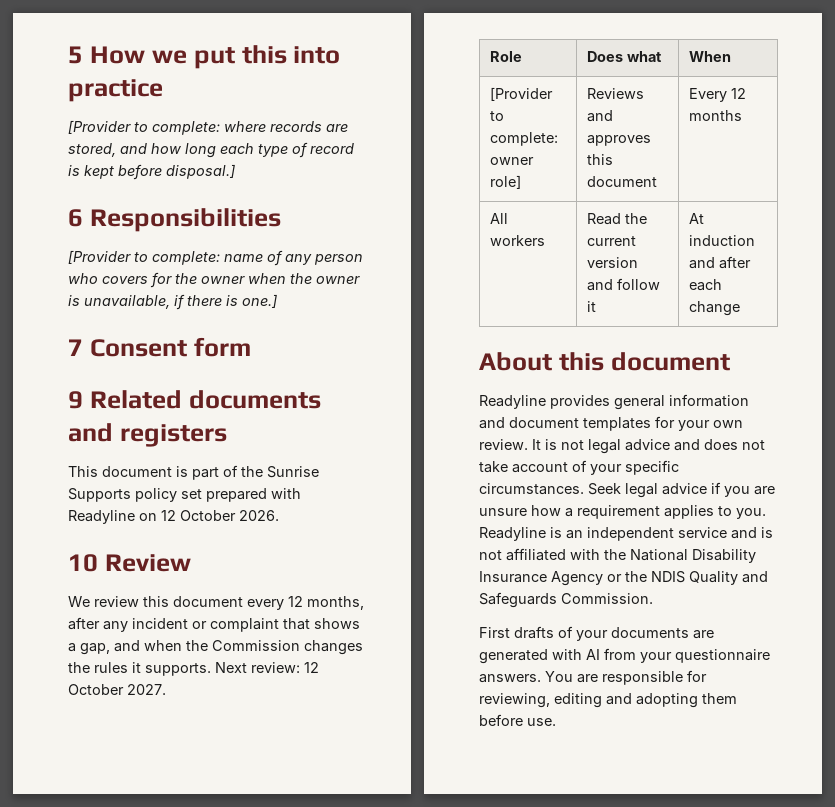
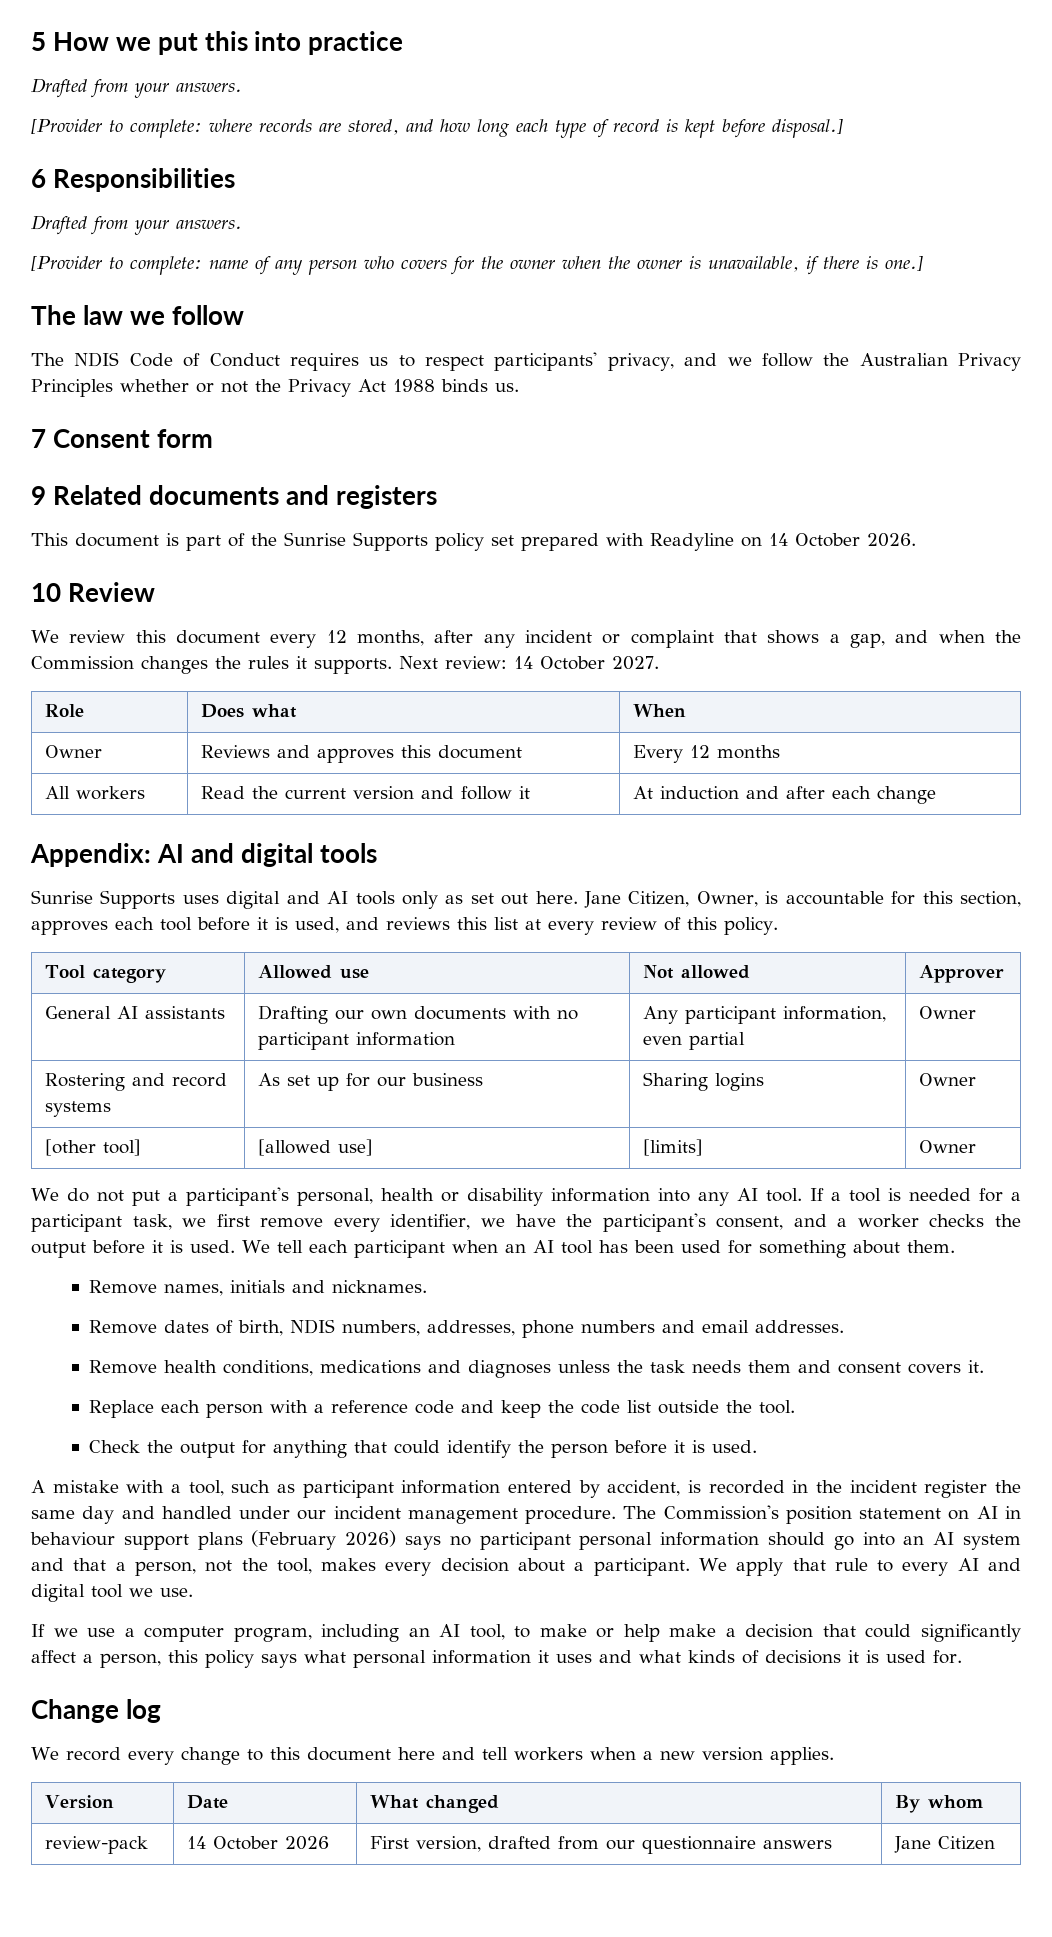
(163, 90) none -> [31,78,242,98] // Drafted from your answers.
(281, 220) none -> [31,215,242,235] // Drafted from your answers.
(277, 301) none -> [31,305,244,325] [31,352,1021,371] [31,379,519,397] // The law we follow // The NDIS Code of Conduct requires us to respect participants' privacy, and we follow the Australian Privacy Principles whether or not the Privacy Act 1988 binds us.
[161,510,176,521] 12 -> [769,533,788,546] 14
[304,662,319,673] 12 -> [514,656,533,669] 14
[490,87,554,101] [490,111,505,121] [490,132,559,146] [490,157,535,165] [490,175,522,189] [Provider to complete: owner role] -> [45,745,103,758] Owner
[479,352,730,371] [479,394,749,410] [479,416,743,431] [479,439,765,454] [479,460,679,475] [479,482,775,498] [479,505,766,519] [479,527,773,541] [479,548,756,563] [479,571,768,586] [479,592,653,608] [479,626,714,641] [479,648,770,664] [479,670,707,685] [479,693,737,708] [479,714,556,726] About this document // Readyline provides general information and document templates for your own review. It is not legal advice and does not take account of your specific circumstances. Seek legal advice if you are unsure how a requirement applies to you. Readyline is an independent service and is not affiliated with the National Disability Insurance Agency or the NDIS Quality and Safeguards Commission. // First drafts of your documents are generated with AI from your questionnaire answers. You are responsible for reviewing, editing and adopting them before use. -> [30,843,377,867] [31,890,1021,909] [31,917,778,935] [45,965,167,983] [258,965,370,979] [643,965,751,979] [919,965,1005,983] [45,1006,226,1019] [258,1005,579,1024] [258,1032,456,1050] [643,1006,887,1024] [643,1032,746,1050] [919,1006,977,1019] [45,1073,228,1091] [45,1101,112,1117] [258,1073,484,1091] [643,1072,765,1091] [919,1073,977,1086] [45,1139,142,1156] [258,1139,374,1156] [643,1139,704,1156] [919,1140,977,1153] [31,1187,1021,1206] [31,1213,1021,1232] [31,1240,955,1258] [88,1280,427,1296] [88,1319,844,1338] [88,1360,984,1378] [88,1400,795,1418] [88,1440,757,1458] [31,1480,1021,1498] [31,1505,1021,1524] [30,1530,1021,1550] [31,1558,1021,1576] [31,1584,193,1602] [31,1624,1021,1642] [31,1650,962,1668] [31,1699,161,1723] [31,1747,834,1765] [45,1795,115,1809] [187,1795,229,1809] [370,1795,500,1813] [895,1795,984,1813] [45,1836,149,1854] [187,1836,330,1850] [370,1836,833,1854] [894,1836,996,1853] Appendix: AI and digital tools // Sunrise Supports uses digital and AI tools only as set out here. Jane Citizen, Owner, is accountable for this section, approves each tool before it is used, and reviews this list at every review of this policy. // Tool category | Allowed use | Not allowed | Approver // General AI assistants | Drafting our own documents with no participant information | Any participant information, even partial | Owner // Rostering and record systems | As set up for our business | Sharing logins | Owner // [other tool] | [allowed use] | [limits] | Owner // We do not put a participant's personal, health or disability information into any AI tool. If a tool is needed for a participant task, we first remove every identifier, we have the participant's consent, and a worker checks the output before it is used. We tell each participant when an AI tool has been used for something about them. // Remove names, initials and nicknames. // Remove dates of birth, NDIS numbers, addresses, phone numbers and email addresses. // Remove health conditions, medications and diagnoses unless the task needs them and consent covers it. // Replace each person with a reference code and keep the code list outside the tool. // Check the output for anything that could identify the person before it is used. // A mistake with a tool, such as participant information entered by accident, is recorded in the incident register the same day and handled under our incident management procedure. The Commission's position statement on AI in behaviour support plans (February 2026) says no participant personal information should go into an AI system and that a person, not the tool, makes every decision about a participant. We apply that rule to every AI and digital tool we use. // If we use a computer program, including an AI tool, to make or help make a decision that could significantly affect a person, this policy says what personal information it uses and what kinds of decisions it is used for. // Change log // We record every change to this document here and tell workers when a new version applies. // Version | Date | What changed | By whom // review-pack | 14 October 2026 | First version, drafted from our questionnaire answers | Jane Citizen

